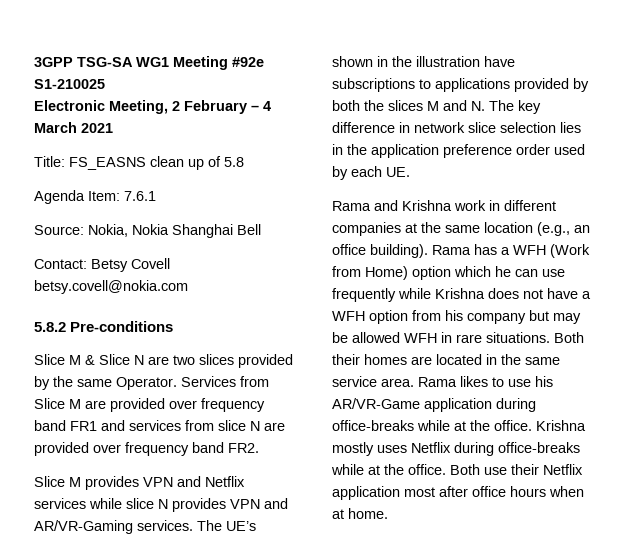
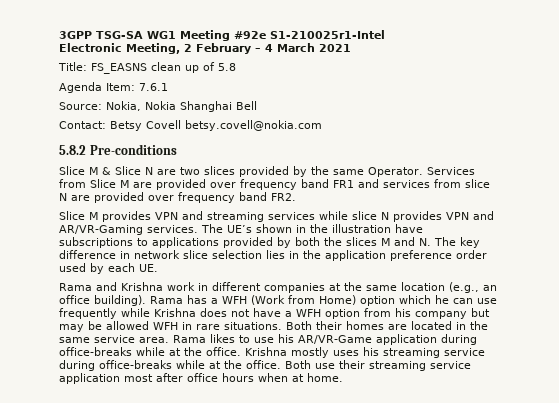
[34,79,105,89] S1-210025 -> [270,30,385,39] S1-210025r1-Intel
[205,476,245,487] Netflix -> [207,212,264,222] streaming
[411,442,451,453] Netflix -> [363,347,485,358] his streaming service
[543,464,583,475] Netflix -> [369,361,471,371] streaming service

